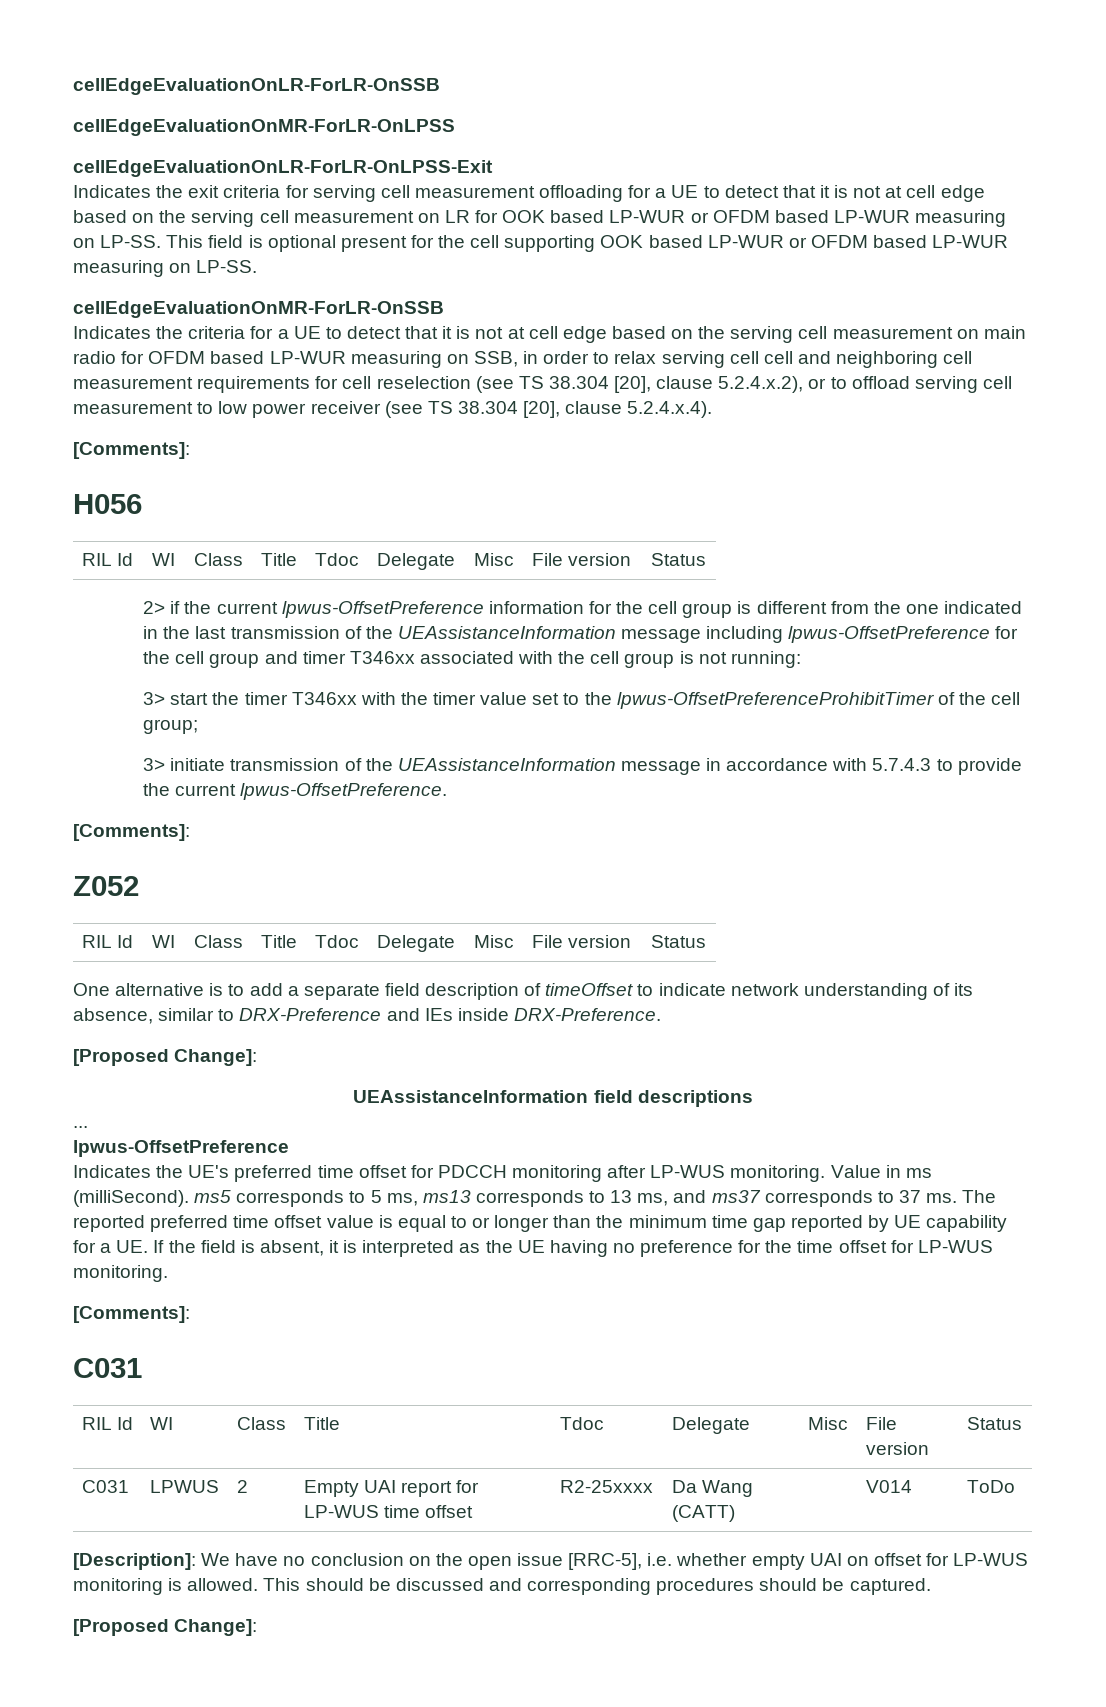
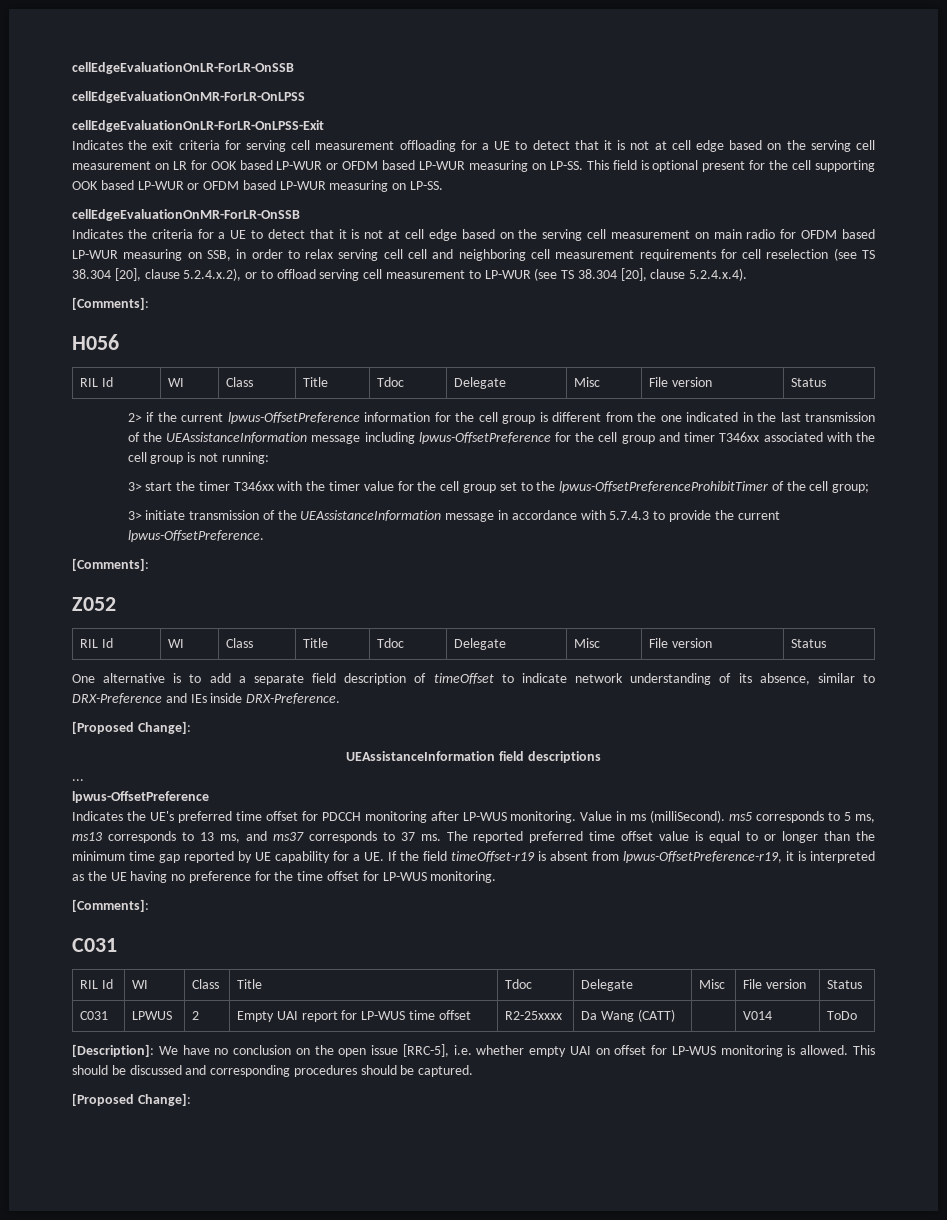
[218,401,381,418] low power receiver -> [484,270,531,279] LP-WUR
(528, 698) none -> [397,481,496,493] for the cell group
[240,1240,324,1256] is absent, -> [451,851,782,863] timeOffset-r19 is absent from lpwus-OffsetPreference-r19,

